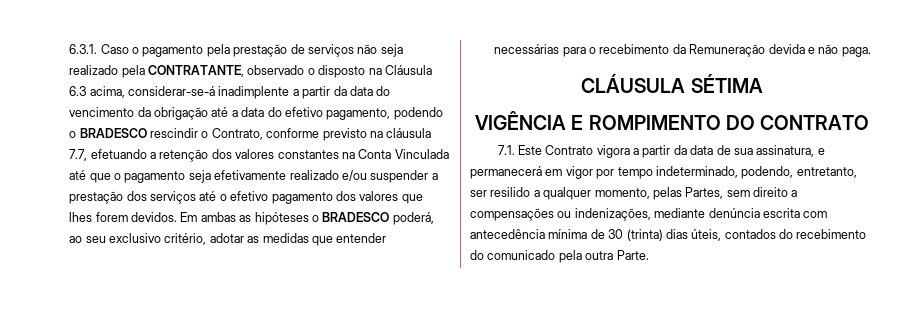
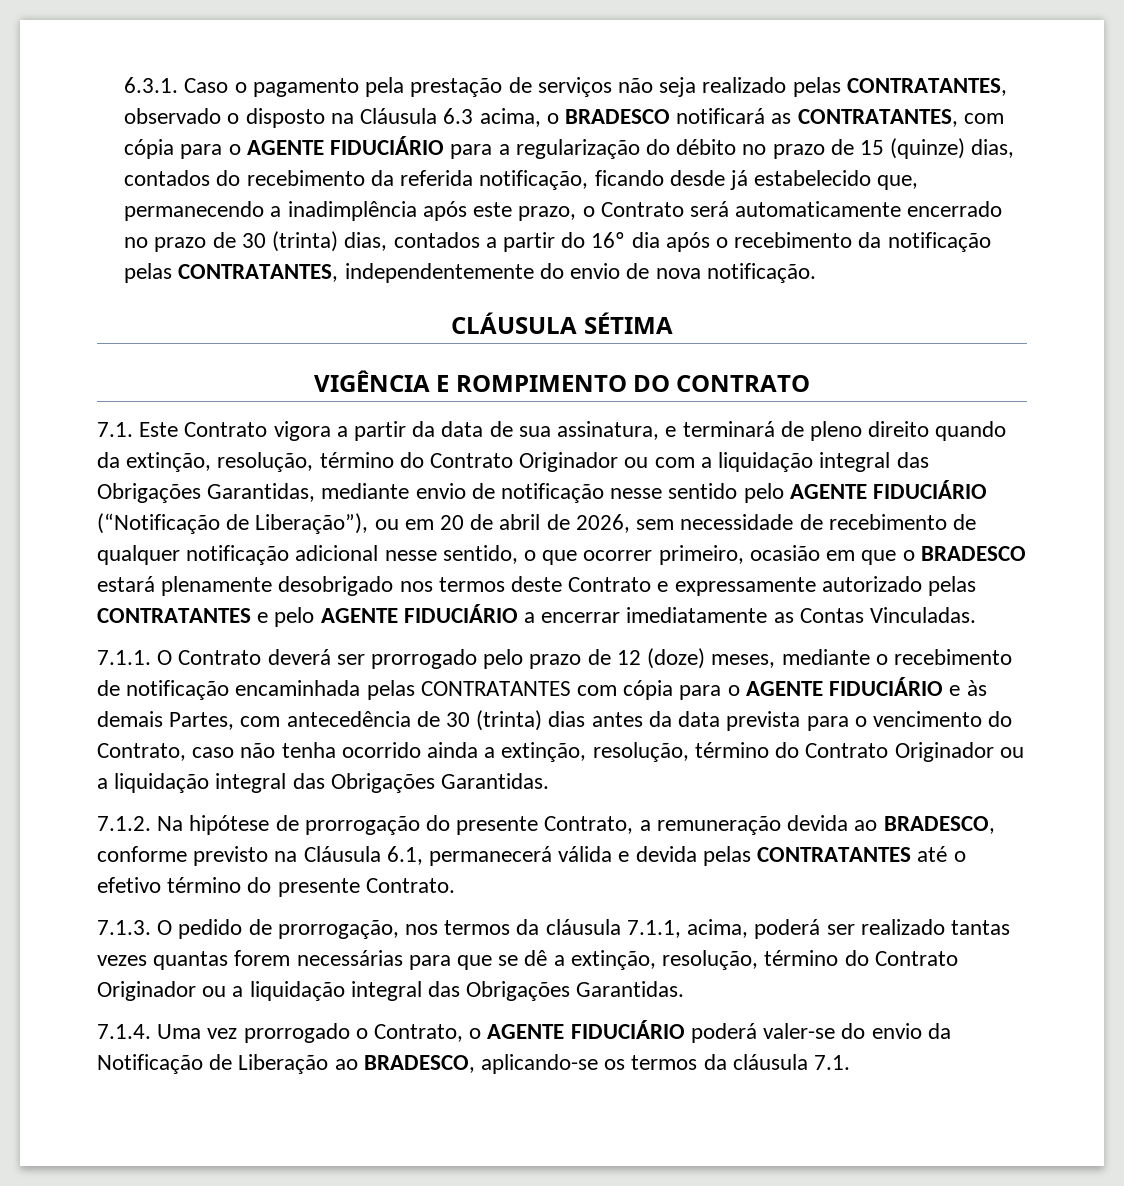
[121,65,245,78] pela CONTRATANTE, -> [792,77,1007,97] pelas CONTRATANTES,
[128,86,391,99] [69,107,443,120] [69,128,432,141] [69,149,449,162] [69,170,438,183] [69,191,423,204] [69,212,434,225] [69,233,387,246] [494,44,871,57] considerar-se-á inadimplente a partir da data do vencimento da obrigação até a data do efetivo pagamento, podendo o BRADESCO rescindir o Contrato, conforme previsto na cláusula 7.7, efetuando a retenção dos valores constantes na Conta Vinculada até que o pagamento seja efetivamente realizado e/ou suspender a prestação dos serviços até o efetivo pagamento dos valores que lhes forem devidos. Em ambas as hipóteses o BRADESCO poderá, ao seu exclusivo critério, adotar as medidas que entender necessárias para o recebimento da Remuneração devida e não paga. -> [546,108,1004,127] [124,136,1015,159] [124,170,919,190] [124,201,1003,221] [124,231,991,252] [124,263,816,283] o BRADESCO notificará as CONTRATANTES, com cópia para o AGENTE FIDUCIÁRIO para a regularização do débito no prazo de 15 (quinze) dias, contados do recebimento da referida notificação, ficando desde já estabelecido que, permanecendo a inadimplência após este prazo, o Contrato será automaticamente encerrado no prazo de 30 (trinta) dias, contados a partir do 16º dia após o recebimento da notificação pelas CONTRATANTES, independentemente do envio de nova notificação.
[470,166,857,179] [470,187,798,200] [470,208,800,221] permanecerá em vigor por tempo indeterminado, podendo, entretanto, ser resilido a qualquer momento, pelas Partes, sem direito a compensações ou indenizações, mediante denúncia escrita -> [682,421,1007,441] [97,452,929,472] [97,480,988,503] [97,513,976,534] [97,545,1026,565] [97,576,977,596] [97,604,977,627] [97,648,1012,669] [97,677,987,700] [97,711,235,730] terminará de pleno direito quando da extinção, resolução, término do Contrato Originador ou com a liquidação integral das Obrigações Garantidas, mediante envio de notificação nesse sentido pelo AGENTE FIDUCIÁRIO (“Notificação de Liberação”), ou em 20 de abril de 2026, sem necessidade de recebimento de qualquer notificação adicional nesse sentido, o que ocorrer primeiro, ocasião em que o BRADESCO estará plenamente desobrigado nos termos deste Contrato e expressamente autorizado pelas CONTRATANTES e pelo AGENTE FIDUCIÁRIO a encerrar imediatamente as Contas Vinculadas. // 7.1.1. O Contrato deverá ser prorrogado pelo prazo de 12 (doze) meses, mediante o recebimento de notificação encaminhada pelas CONTRATANTES com cópia para o AGENTE FIDUCIÁRIO e às demais Partes,
[548,229,588,239] mínima -> (411, 719) none
[691,229,867,241] [470,250,649,263] úteis, contados do recebimento do comunicado pela outra Parte. -> [591,711,1013,731] [97,742,1024,762] [97,773,550,793] [97,815,995,835] [97,846,966,866] [97,877,455,897] [97,919,1010,939] [97,950,958,970] [97,981,685,1001] [97,1020,951,1043] [97,1054,851,1074] antes da data prevista para o vencimento do Contrato, caso não tenha ocorrido ainda a extinção, resolução, término do Contrato Originador ou a liquidação integral das Obrigações Garantidas. // 7.1.2. Na hipótese de prorrogação do presente Contrato, a remuneração devida ao BRADESCO, conforme previsto na Cláusula 6.1, permanecerá válida e devida pelas CONTRATANTES até o efetivo término do presente Contrato. // 7.1.3. O pedido de prorrogação, nos termos da cláusula 7.1.1, acima, poderá ser realizado tantas vezes quantas forem necessárias para que se dê a extinção, resolução, término do Contrato Originador ou a liquidação integral das Obrigações Garantidas. // 7.1.4. Uma vez prorrogado o Contrato, o AGENTE FIDUCIÁRIO poderá valer-se do envio da Notificação de Liberação ao BRADESCO, aplicando-se os termos da cláusula 7.1.

